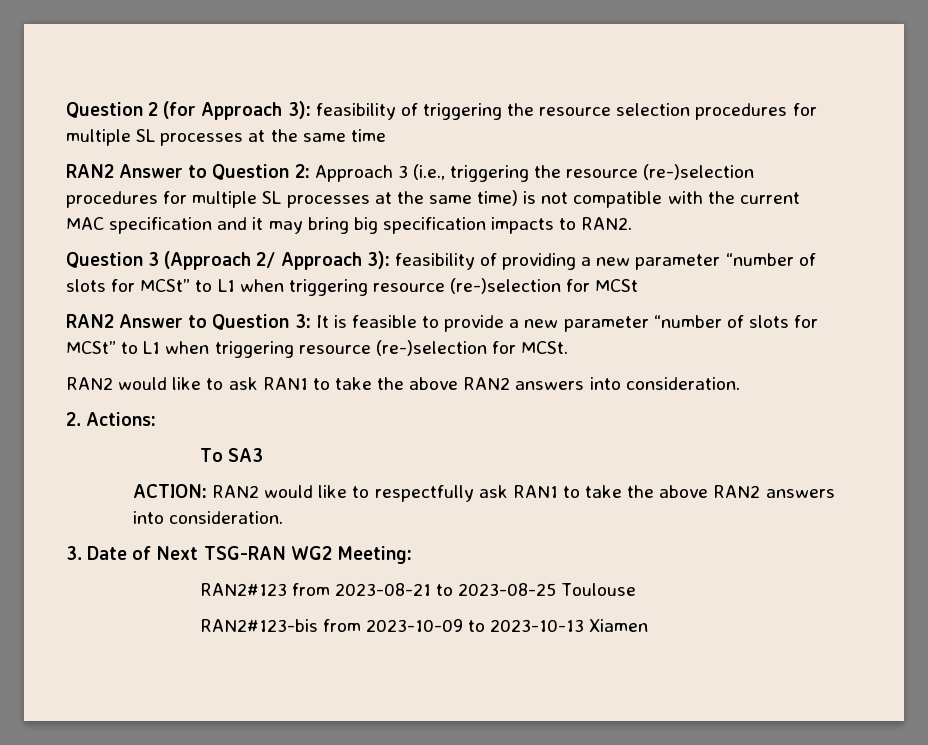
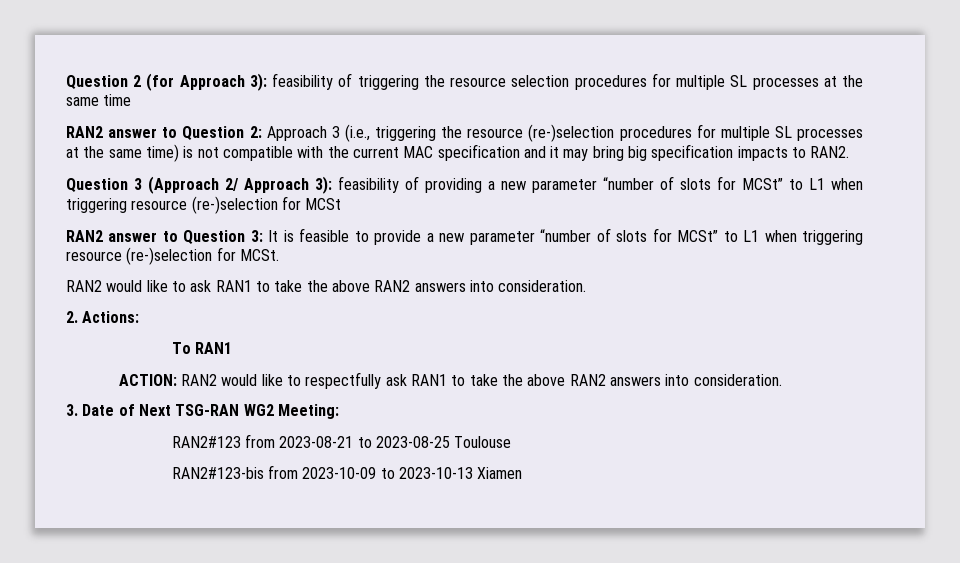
[119,164,184,178] Answer -> [108,128,158,138] answer
[119,314,184,328] Answer -> [108,232,158,242] answer
[227,448,263,462] SA3 -> [194,342,232,354] RAN1

